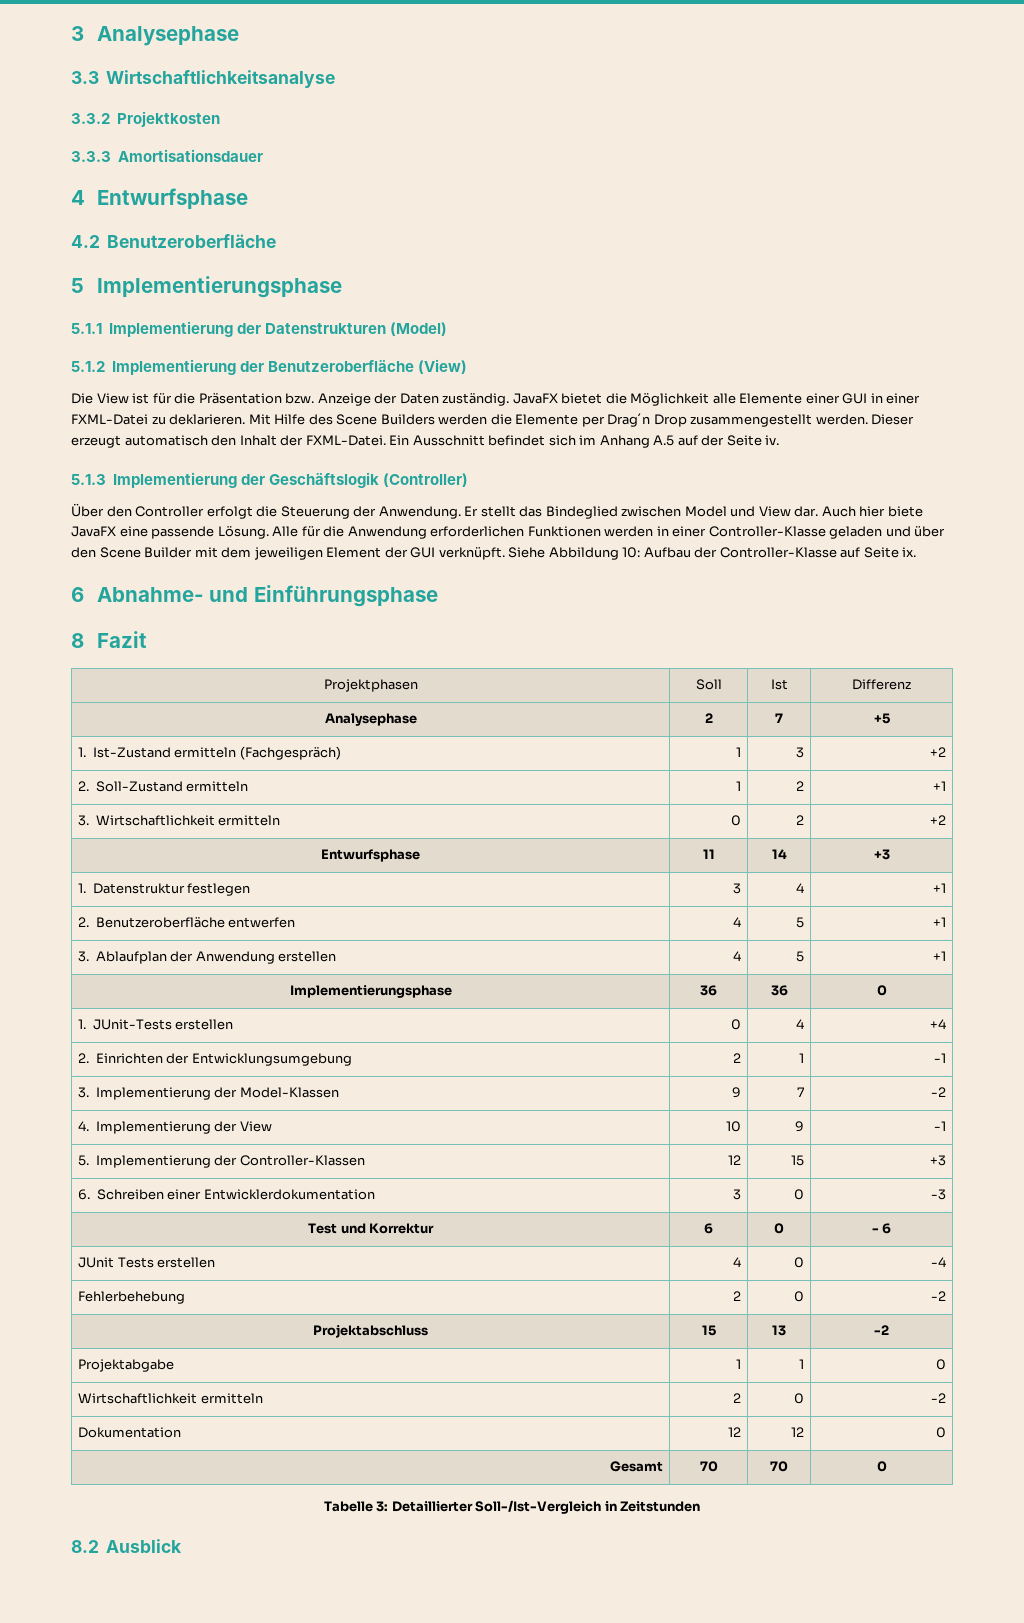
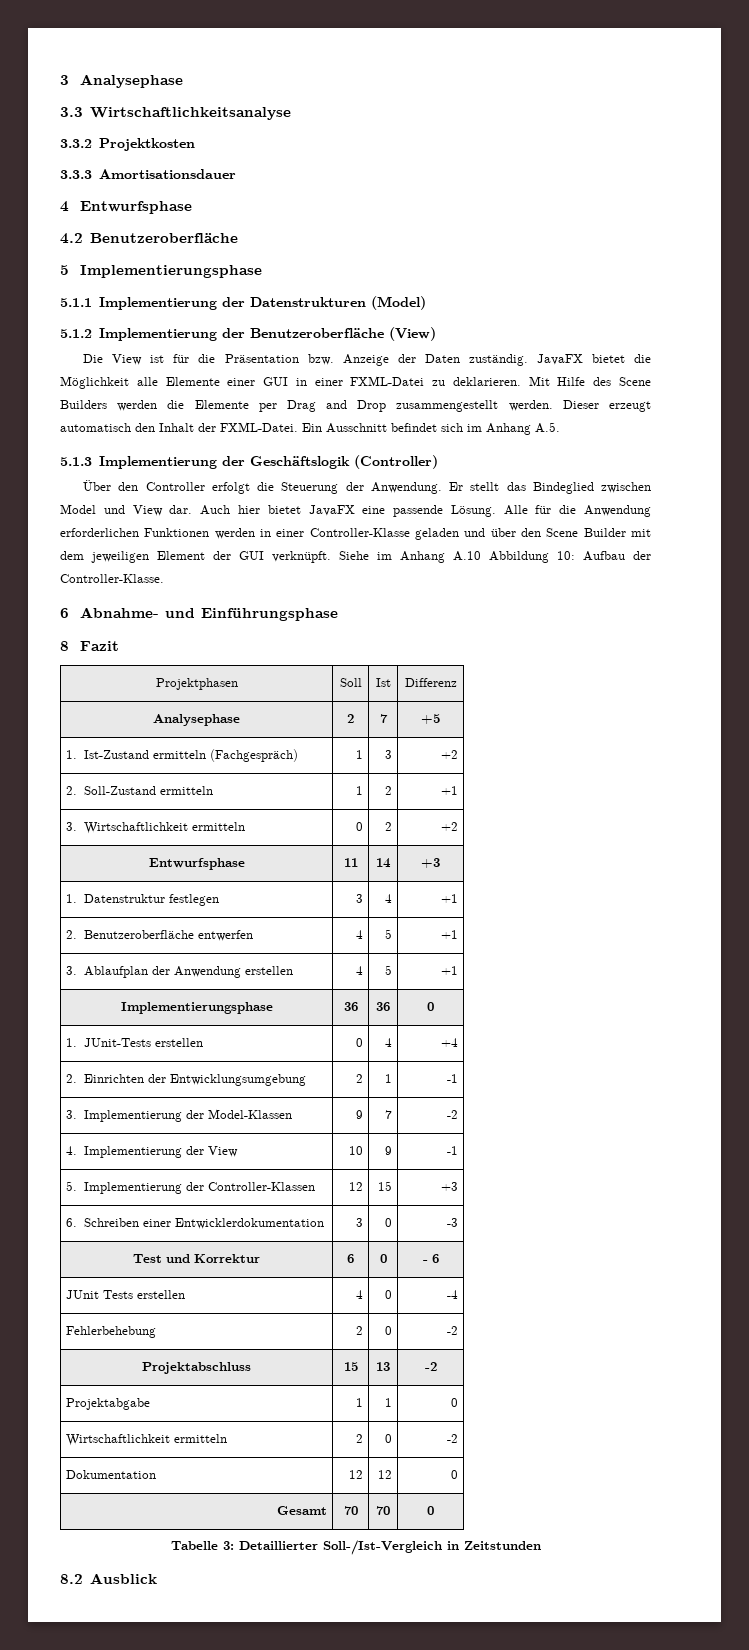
[607,413,651,427] Drag´n -> [286,400,348,412] Drag and
[653,435,780,446] A.5 auf der Seite iv. -> [535,422,560,433] A.5.
[887,506,923,517] biete -> [267,505,301,514] bietet
(546, 552) none -> [377,551,481,563] im Anhang A.10
[719,547,917,558] Controller-Klasse auf Seite ix. -> [60,574,164,583] Controller-Klasse.

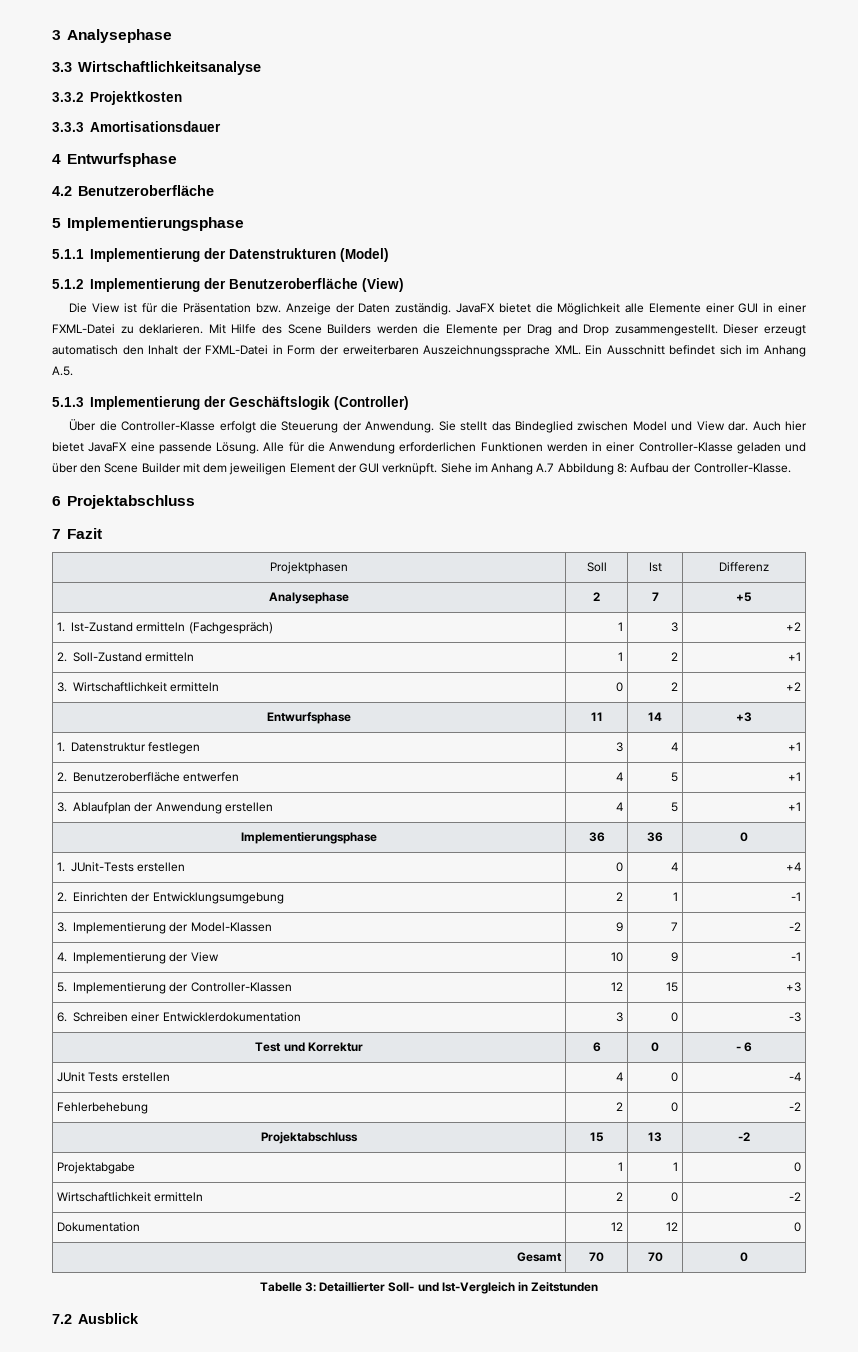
[396,400,553,412] zusammengestellt werden. -> [614,324,718,336] zusammengestellt.
[220,422,298,432] FXML-Datei. -> [205,345,581,357] FXML-Datei in Form der erweiterbaren Auszeichnungssprache XML.
[118,482,205,491] den Controller -> [99,421,216,431] die Controller-Klasse
[449,482,464,491] Er -> [438,421,456,431] Sie
[453,551,575,563] A.10 Abbildung 10: -> [536,463,627,475] A.7 Abbildung 8:
[80,607,339,621] [60,641,69,651] Abnahme- und Einführungsphase // 8 -> [67,495,195,509] [52,529,61,539] Projektabschluss // 7
[322,1540,442,1555] Soll-/Ist-Vergleich -> [388,1282,515,1294] Soll- und Ist-Vergleich
[60,1574,83,1584] 8.2 -> [52,1314,72,1324] 7.2

